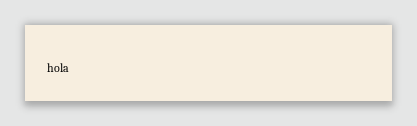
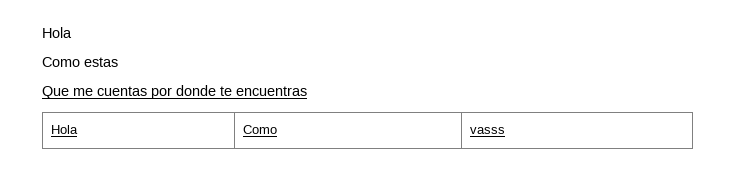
[47,63,69,72] hola -> [42,27,72,38] [42,57,118,67] [42,85,307,99] [50,125,78,134] [242,125,277,134] [469,127,505,134] Hola // Como estas // Que me cuentas por donde te encuentras // Hola | Como | vasss

